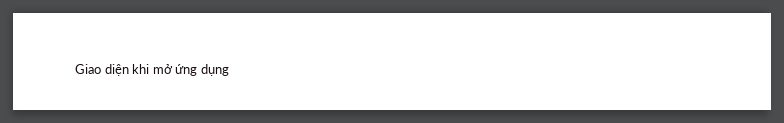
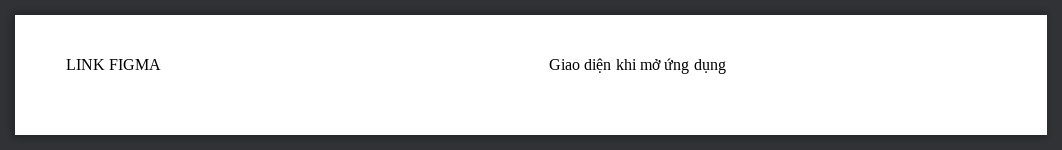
(75, 69) none -> [66,59,162,70] LINK FIGMA //

